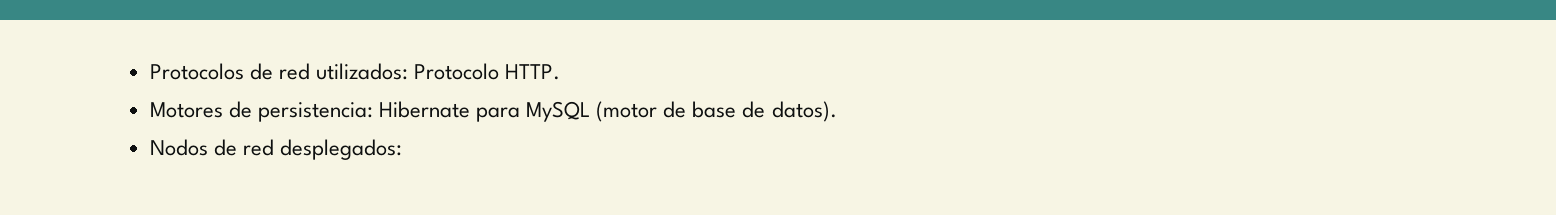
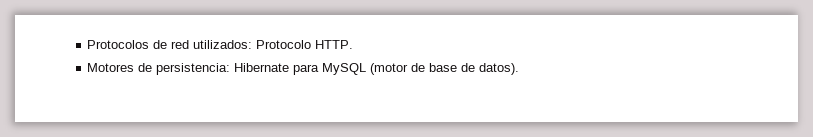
[149,139,402,160] // Nodos de red desplegados: -> (520, 69) none

